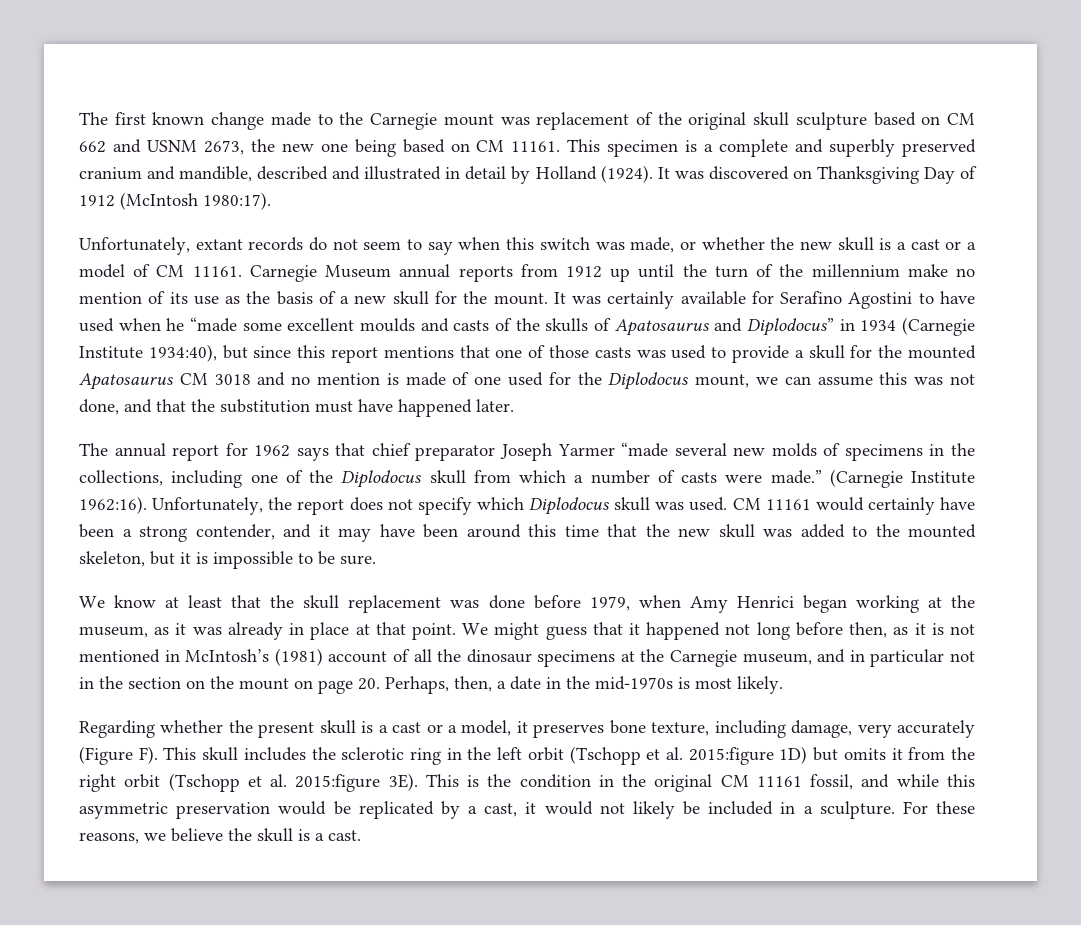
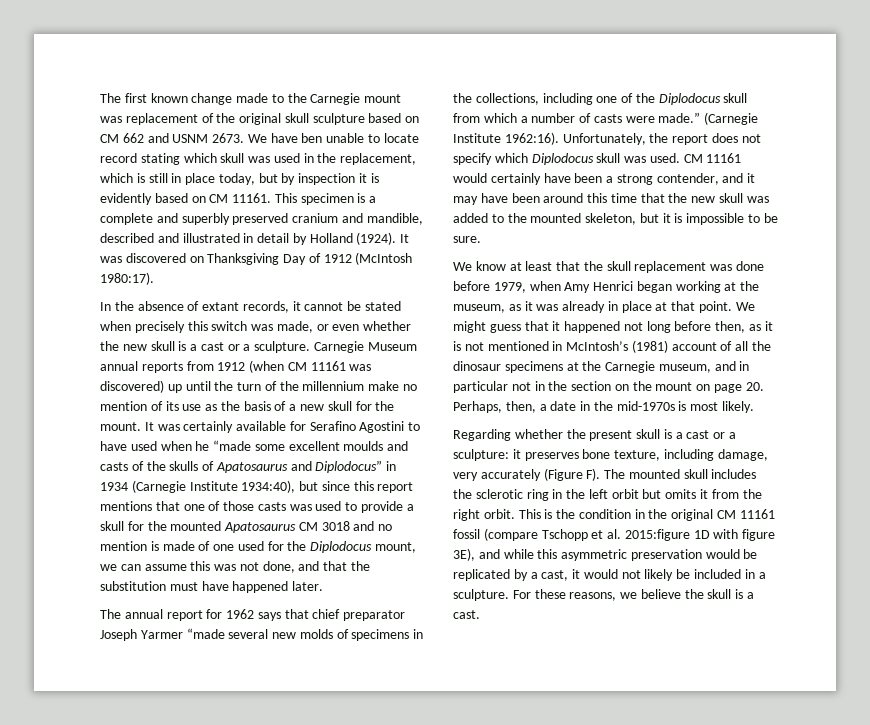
[203,139,396,157] 2673, the new one being -> [212,133,419,143] [100,153,417,165] [100,173,379,185] [100,193,152,205] 2673. We have ben unable to locate record stating which skull was used in the replacement, which is still in place today, but by inspection it is evidently
[79,237,501,255] Unfortunately, extant records do not seem to say when -> [100,301,402,313] [100,321,185,333] In the absence of extant records, it cannot be stated when precisely
(696, 245) none -> [332,324,360,331] even
[79,264,242,278] model of CM 11161. -> [254,341,311,353] sculpture.
(602, 272) none -> [249,360,372,373] [100,380,164,393] (when CM 11161 was discovered)
[461,720,512,736] model, -> [453,449,509,461] sculpture:
[163,747,197,760] This -> [604,469,680,479] The mounted
[569,746,808,765] (Tschopp et al. 2015:figure 1D) -> (639, 494) none
[124,773,418,792] orbit (Tschopp et al. 2015:figure 3E). -> [483,509,515,519] orbit.
[810,774,854,790] fossil, -> [453,528,776,541] [453,548,475,561] fossil (compare Tschopp et al. 2015:figure 1D with figure 3E),

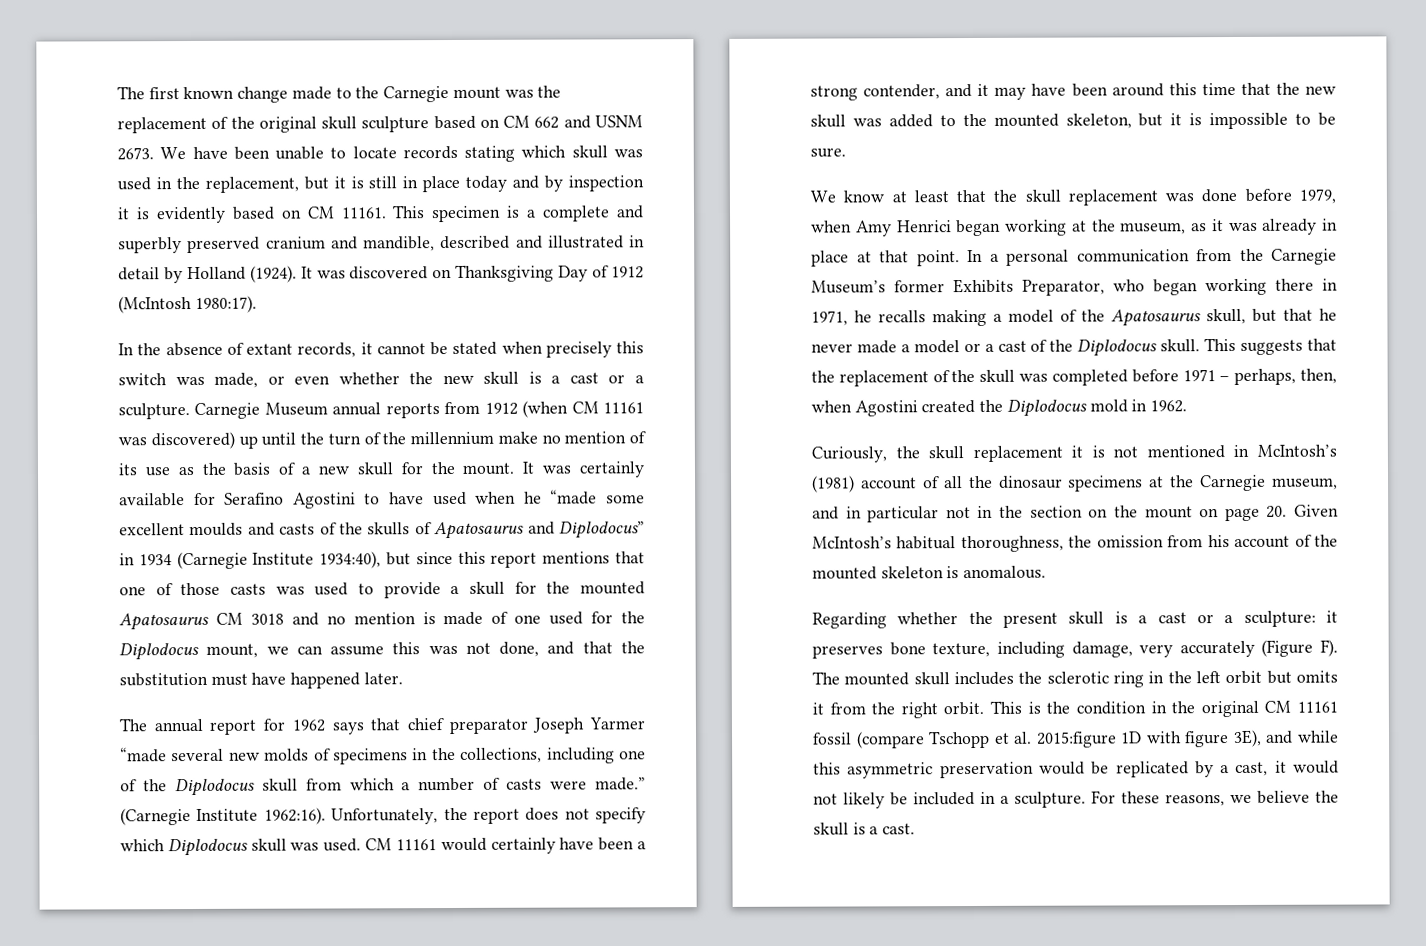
(122, 119) none -> [537,85,562,98] the
[301,133,323,143] ben -> [233,146,270,160] been
[100,153,137,163] record -> [402,145,458,160] records
[100,173,133,183] which -> [303,176,346,190] but it
[218,173,278,185] today, but -> [465,175,540,192] today and
[735,302,755,311] [453,321,762,333] We might guess that it happened not long before then, as -> [967,248,1337,266] [811,278,1338,296] [811,308,1337,327] [811,337,1337,357] [811,368,1337,387] [811,399,1188,417] [811,445,1063,463] In a personal communication from the Carnegie Museum’s former Exhibits Preparator, who began working there in 1971, he recalls making a model of the Apatosaurus skull, but that he never made a model or a cast of the Diplodocus skull. This suggests that the replacement of the skull was completed before 1971 – perhaps, then, when Agostini created the Diplodocus mold in 1962. // Curiously, the skull replacement
[453,401,755,413] Perhaps, then, a date in the mid-1970s is most likely. -> [1294,504,1340,517] [812,534,1338,553] [812,565,1047,580] Given McIntosh’s habitual thoroughness, the omission from his account of the mounted skeleton is anomalous.

